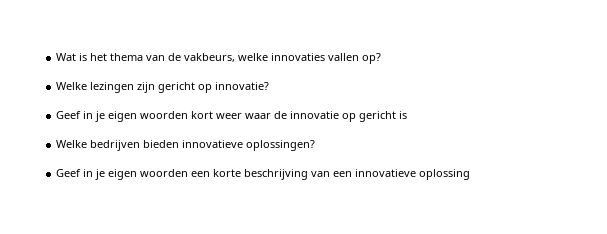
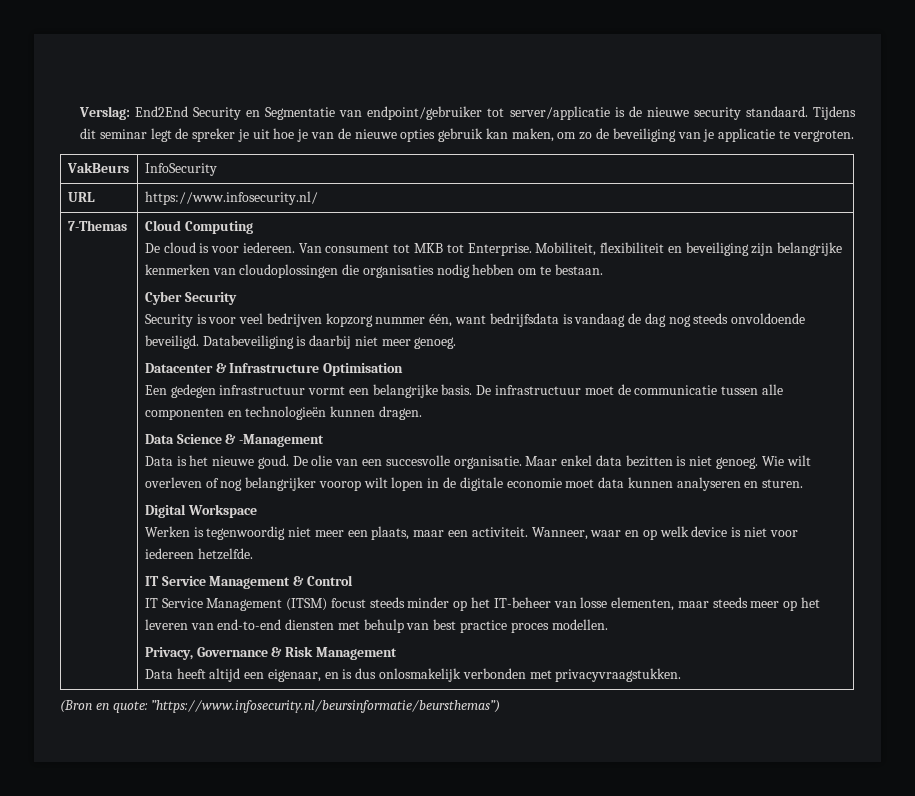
[55,53,381,64] [55,82,269,93] [55,111,407,122] [55,140,315,151] [55,169,470,180] Wat is het thema van de vakbeurs, welke innovaties vallen op? // Welke lezingen zijn gericht op innovatie? // Geef in je eigen woorden kort weer waar de innovatie op gericht is // Welke bedrijven bieden innovatieve oplossingen? // Geef in je eigen woorden een korte beschrijving van een innovatieve oplossing -> [78,106,856,120] [79,128,854,142] [66,162,129,173] [144,163,217,176] [67,192,95,202] [144,191,318,205] [67,220,127,231] [144,220,253,234] [144,242,843,256] [144,264,603,278] [144,291,237,305] [144,313,806,327] [144,335,457,349] [144,363,404,376] [144,384,783,398] [144,406,422,420] [144,434,325,447] [144,455,811,469] [144,477,804,491] [144,504,257,518] [144,526,798,540] [144,548,253,560] [144,575,353,589] [144,597,821,611] [144,619,608,633] [144,646,397,660] [144,668,682,682] [60,700,501,713] Verslag: End2End Security en Segmentatie van endpoint/gebruiker tot server/applicatie is de nieuwe security standaard. Tijdens dit seminar legt de spreker je uit hoe je van de nieuwe opties gebruik kan maken, om zo de beveiliging van je applicatie te vergroten. // VakBeurs | InfoSecurity // URL | https://www.infosecurity.nl/ // 7-Themas | Cloud Computing // De cloud is voor iedereen. Van consument tot MKB tot Enterprise. Mobiliteit, flexibiliteit en beveiliging zijn belangrijke kenmerken van cloudoplossingen die organisaties nodig hebben om te bestaan. // Cyber Security // Security is voor veel bedrijven kopzorg nummer één, want bedrijfsdata is vandaag de dag nog steeds onvoldoende beveiligd. Databeveiliging is daarbij niet meer genoeg. // Datacenter & Infrastructure Optimisation // Een gedegen infrastructuur vormt een belangrijke basis. De infrastructuur moet de communicatie tussen alle componenten en technologieën kunnen dragen. // Data Science & -Management // Data is het nieuwe goud. De olie van een succesvolle organisatie. Maar enkel data bezitten is niet genoeg. Wie wilt overleven of nog belangrijker voorop wilt lopen in de digitale economie moet data kunnen analyseren en sturen. // Digital Workspace // Werken is tegenwoordig niet meer een plaats, maar een activiteit. Wanneer, waar en op welk device is niet voor iedereen hetzelfde. // IT Service Management & Control // IT Service Management (ITSM) focust steeds minder op het IT-beheer van losse elementen, maar steeds meer op het leveren van end-to-end diensten met behulp van best practice proces modellen. // Privacy, Governance & Risk Management // Data heeft altijd een eigenaar, en is dus onlosmakelijk verbonden met privacyvraagstukken. // (Bron en quote: ”https://www.infosecurity.nl/beursinformatie/beursthemas”)

